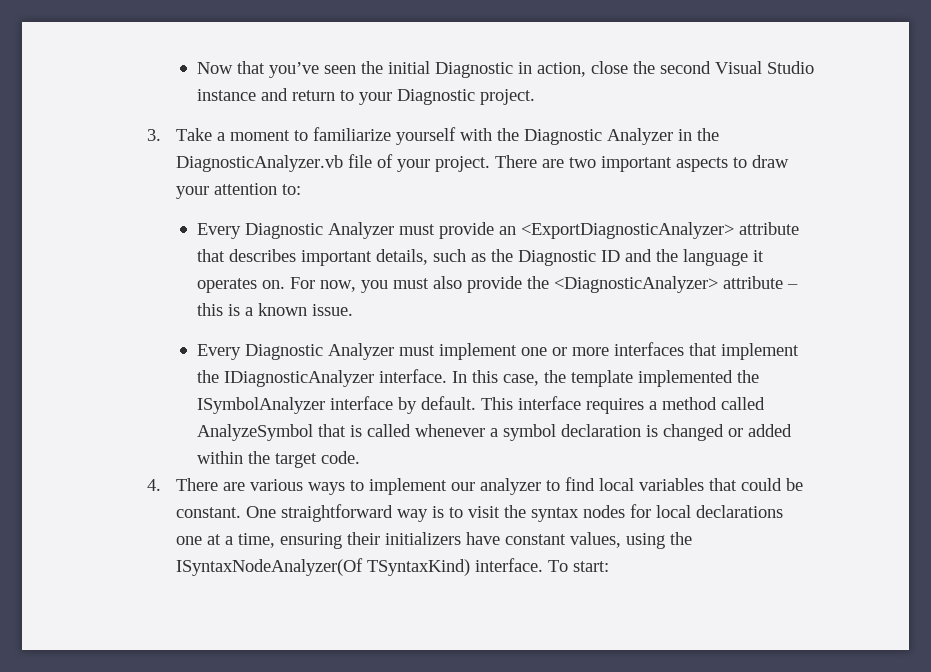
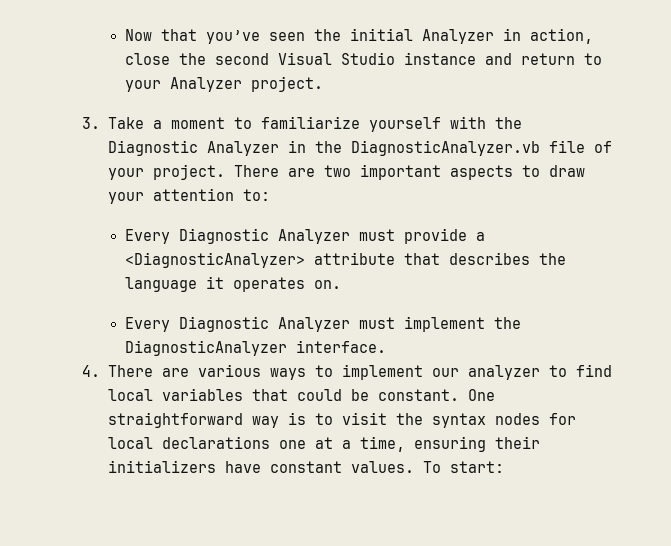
[434,62,513,78] Diagnostic -> [421,29,494,44] Analyzer
[396,89,475,105] Diagnostic -> [169,77,242,92] Analyzer
[498,222,734,239] an <ExportDiagnosticAnalyzer> -> [475,232,485,241] [124,252,305,268] a <DiagnosticAnalyzer>
[300,249,652,266] important details, such as the Diagnostic ID and -> (530, 258) none
[289,276,798,293] [196,303,353,316] For now, you must also provide the <DiagnosticAnalyzer> attribute – this is a known issue. -> (341, 284) none
[520,342,799,360] [196,369,759,387] [196,396,765,414] [196,424,792,441] [196,451,360,468] one or more interfaces that implement the IDiagnosticAnalyzer interface. In this case, the template implemented the ISymbolAnalyzer interface by default. This interface requires a method called AnalyzeSymbol that is called whenever a symbol declaration is changed or added within the target code. -> [493,317,521,329] [124,340,386,356] the DiagnosticAnalyzer interface.
[570,532,693,549] [176,558,544,576] values, using the ISyntaxNodeAnalyzer(Of TSyntaxKind) interface. -> [351,461,415,473] values.

